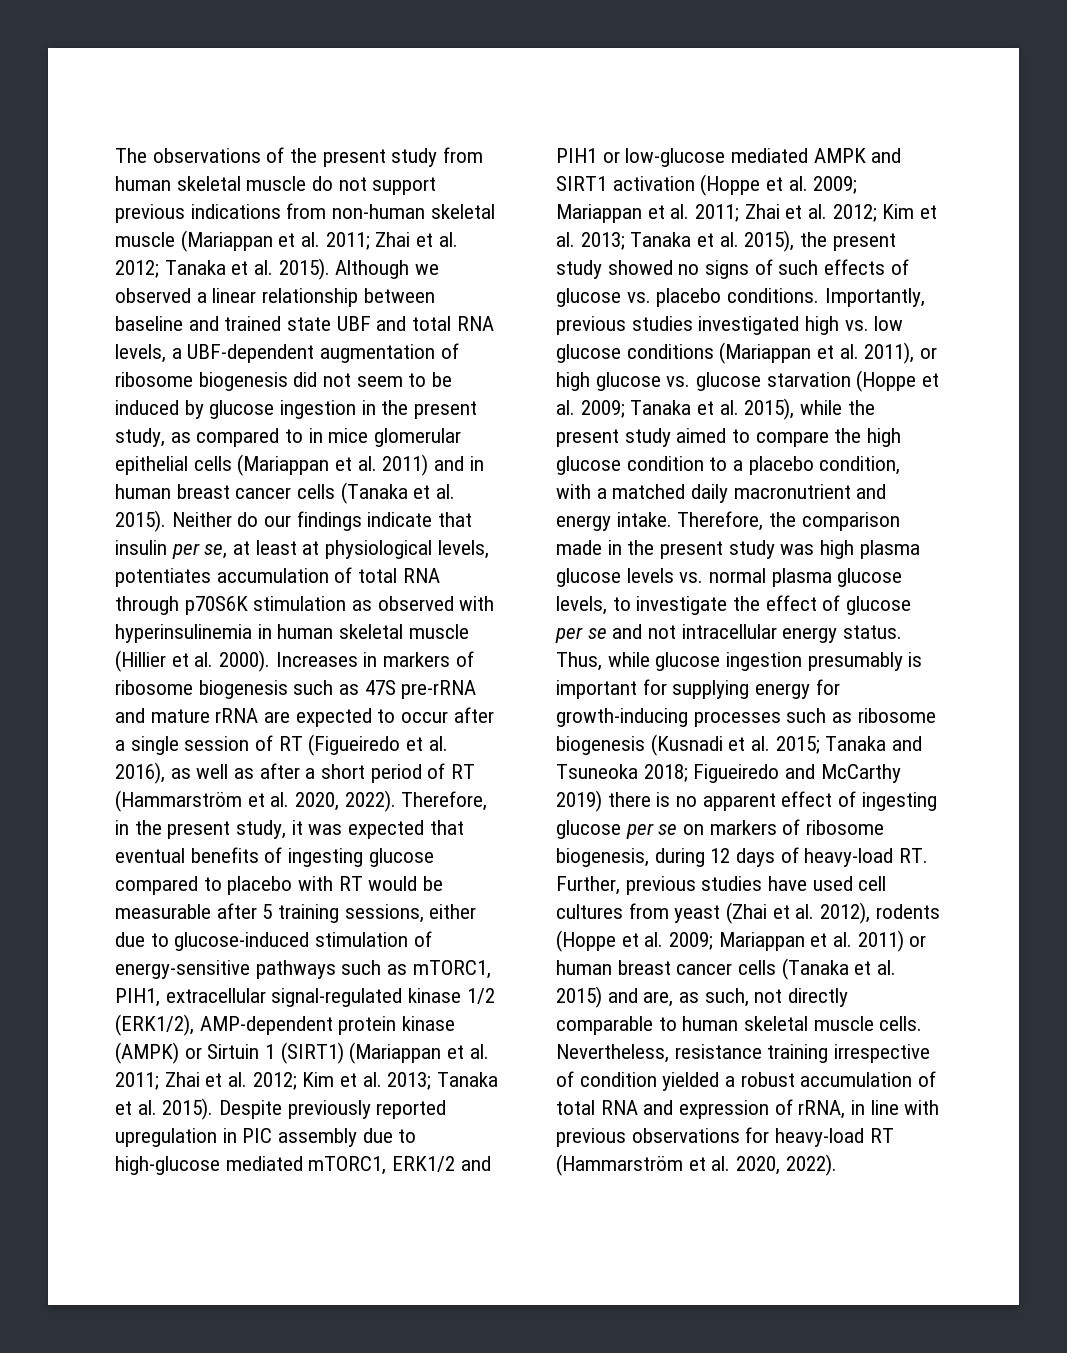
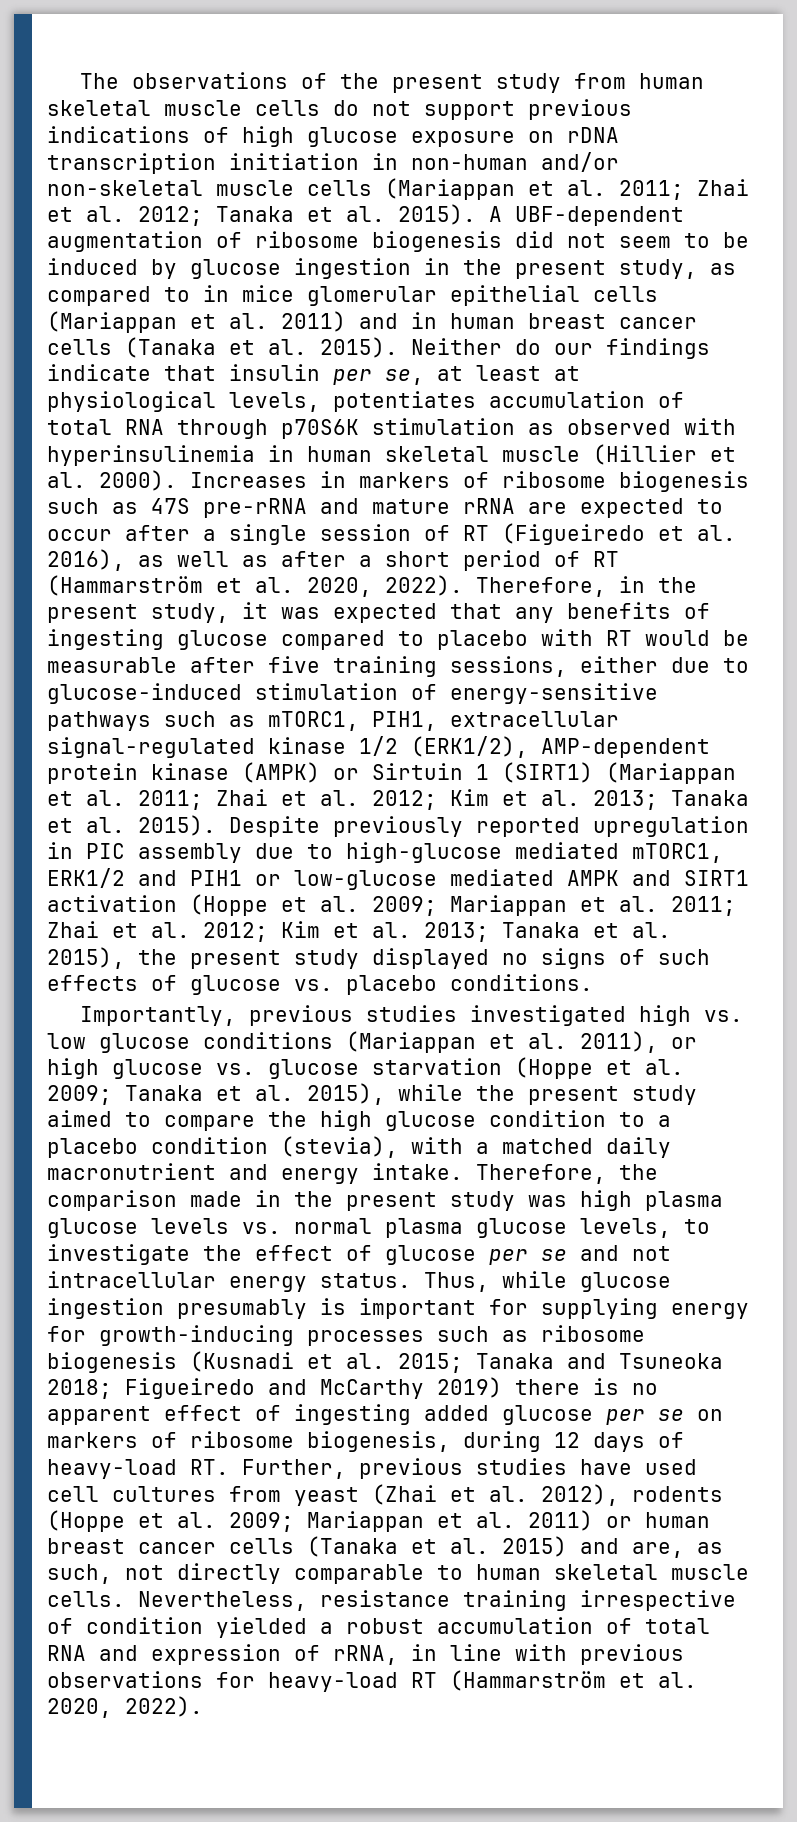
(307, 183) none -> [255,100,320,116] cells
[286,203,495,219] [115,232,175,247] from non-human skeletal muscle -> [203,126,619,147] [47,152,619,174] [47,180,372,196] of high glucose exposure on rDNA transcription initiation in non-human and/or non-skeletal muscle cells
[335,260,440,279] [115,288,435,307] [115,316,494,331] [115,344,182,363] Although we observed a linear relationship between baseline and trained state UBF and total RNA levels, a -> [489,206,502,222] A
[115,848,185,863] eventual -> [515,607,554,623] any
[262,904,273,919] 5 -> [268,656,320,673] five
[607,260,673,275] showed -> [372,948,489,969] displayed
(820, 295) none -> (593, 982) //
[819,456,901,475] condition, -> [151,1136,398,1158] condition (stevia),
(937, 801) none -> [424,1405,489,1421] added

